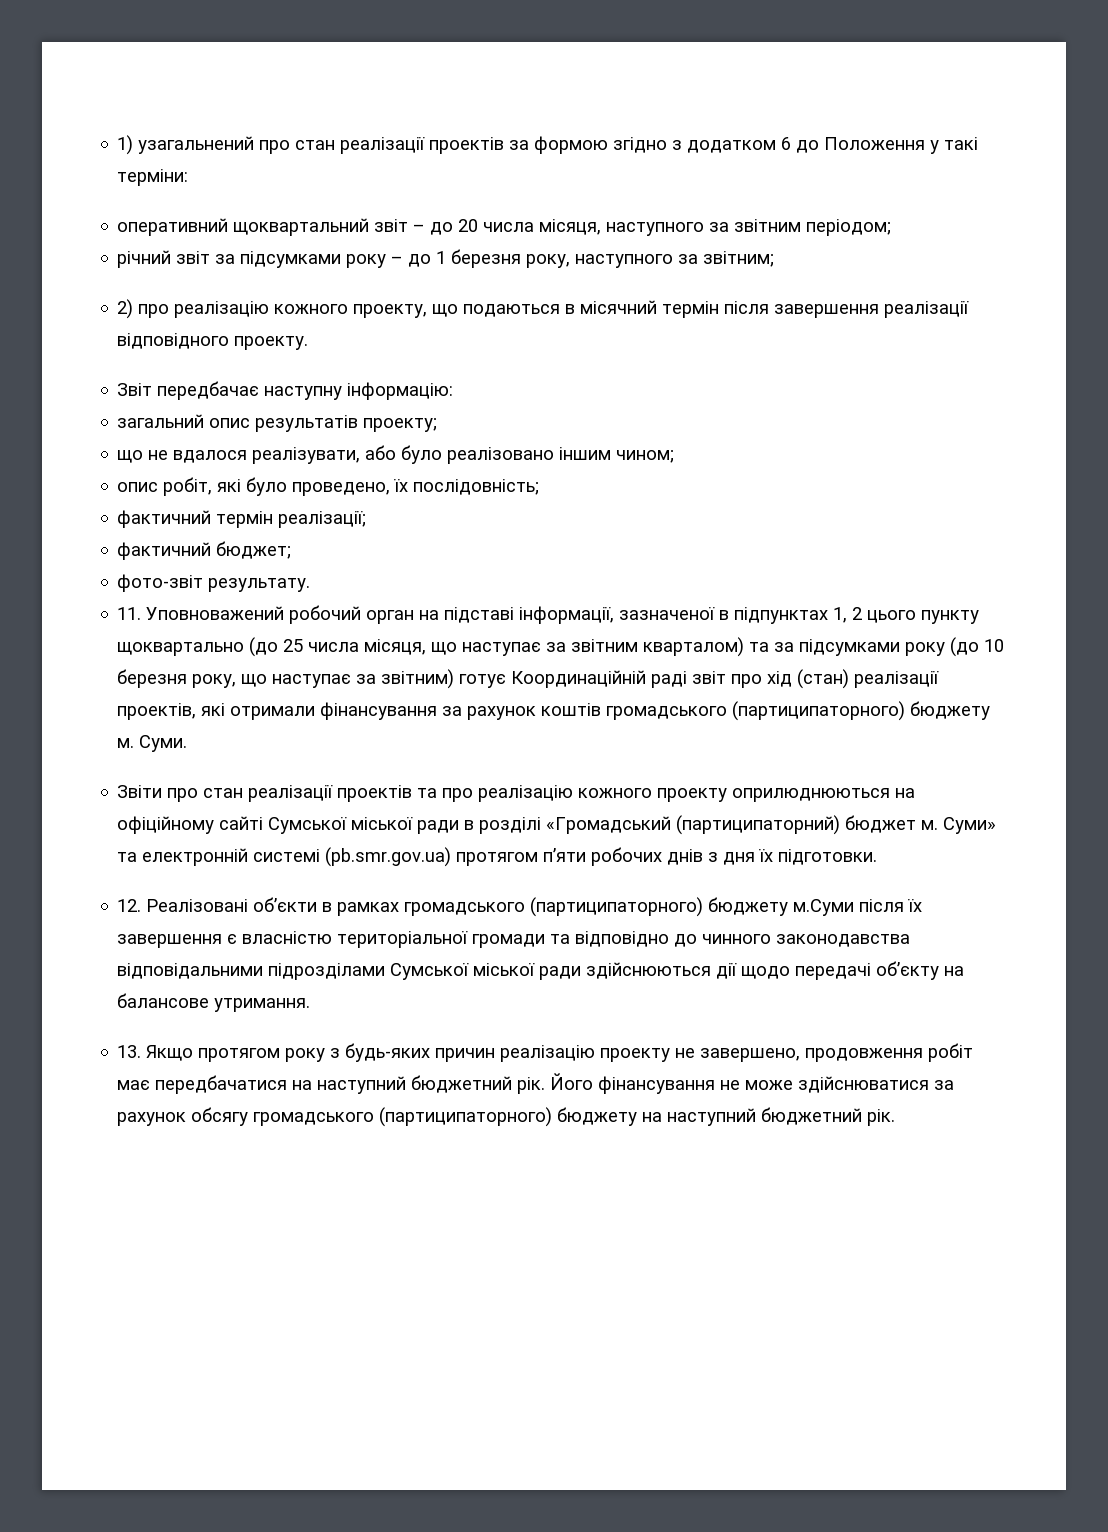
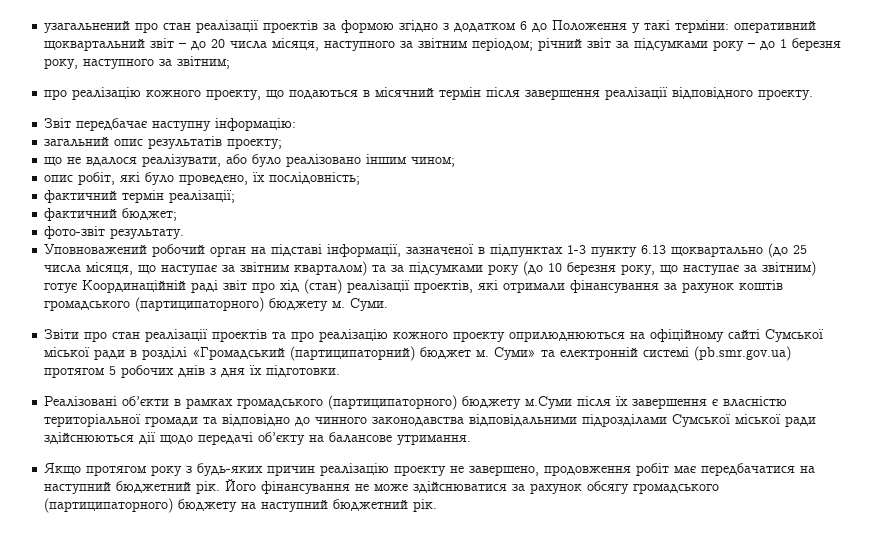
[117,135,134,155] 1) -> (44, 27) none
(189, 177) // -> (730, 26) none
(892, 227) // -> (534, 44) none
[117,299,134,319] 2) -> (231, 62) none
[117,607,142,620] 11. -> (185, 233) none
[833,607,980,624] 1, 2 цього пункту -> [567,245,667,257] 1-3 пункту 6.13
[543,848,587,862] п’яти -> [109,366,117,375] 5
[117,899,142,912] 12. -> (341, 371) none
[117,1045,142,1058] 13. -> (472, 439) none

